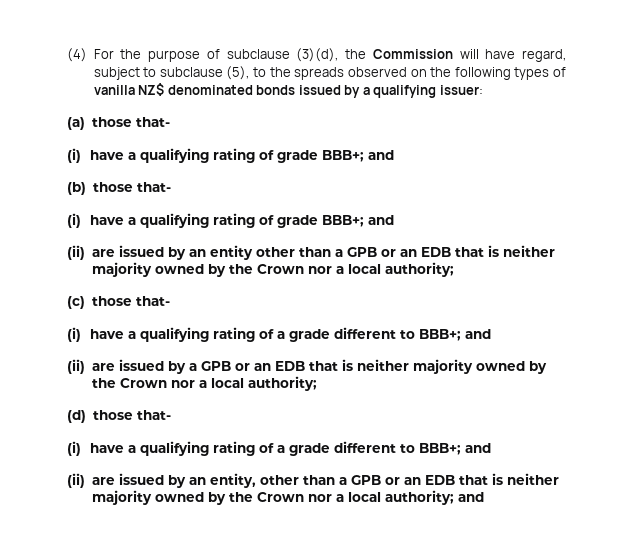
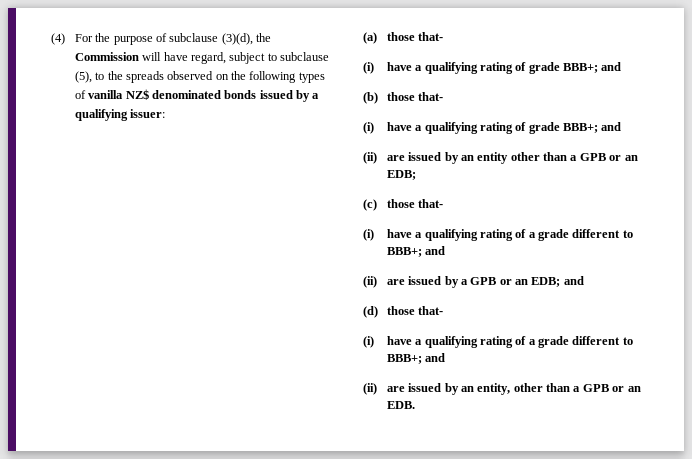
[420,245,555,257] [91,262,454,277] EDB that is neither majority owned by the Crown nor a local authority; -> [386,170,416,180] EDB;
[274,359,547,374] [91,376,317,391] EDB that is neither majority owned by the Crown nor a local authority; -> [531,276,584,287] EDB; and
[424,473,559,485] [91,490,484,505] EDB that is neither majority owned by the Crown nor a local authority; and -> [386,401,415,409] EDB.

